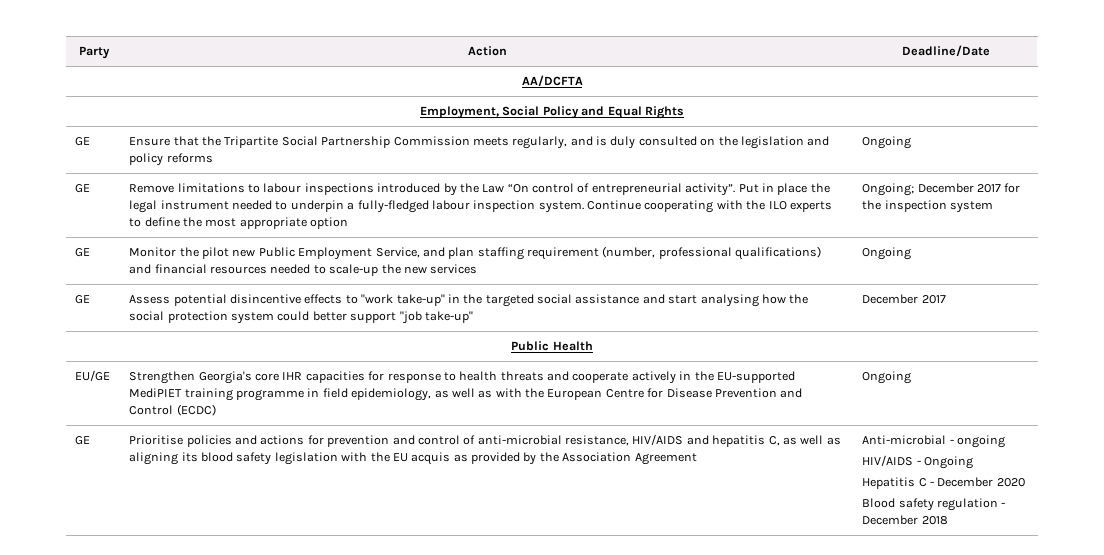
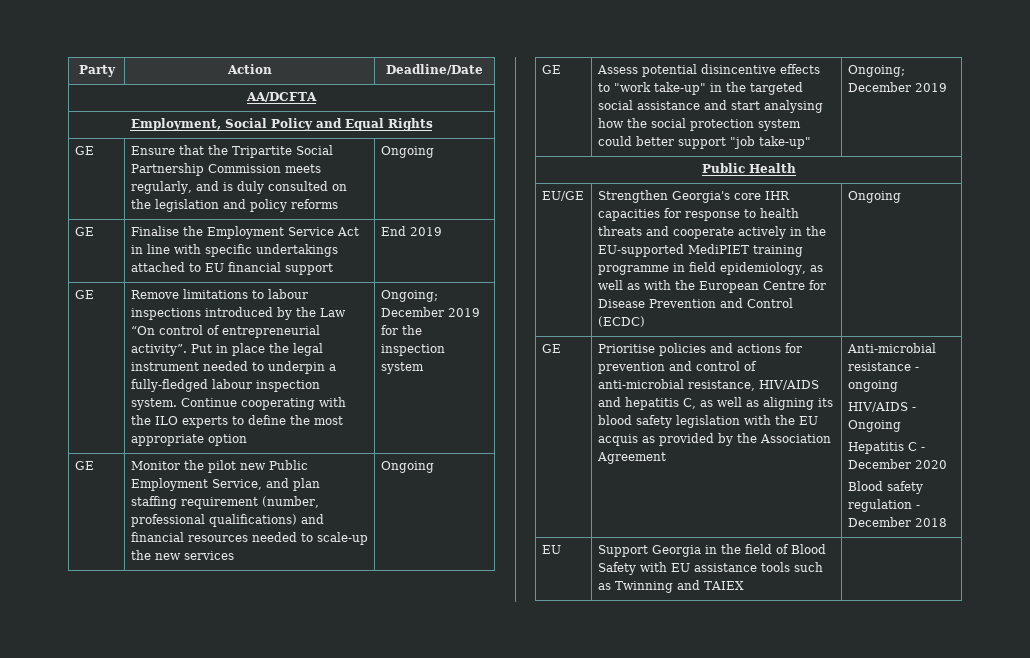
(912, 142) none -> [74,227,94,236] [130,226,359,239] [130,244,338,257] [130,262,333,275] [380,226,442,236] // GE | Finalise the Employment Service Act in line with specific undertakings attached to EU financial support | End 2019
[977,184,1002,193] 2017 -> [447,308,480,317] 2019
[862,294,946,304] December 2017 -> [847,65,905,77] [847,82,947,92] Ongoing; December 2019
(947, 440) none -> [847,362,911,371] resistance
(948, 520) none -> [541,545,561,554] [597,544,826,557] [597,562,823,575] [597,580,744,593] // EU | Support Georgia in the field of Blood Safety with EU assistance tools such as Twinning and TAIEX |

